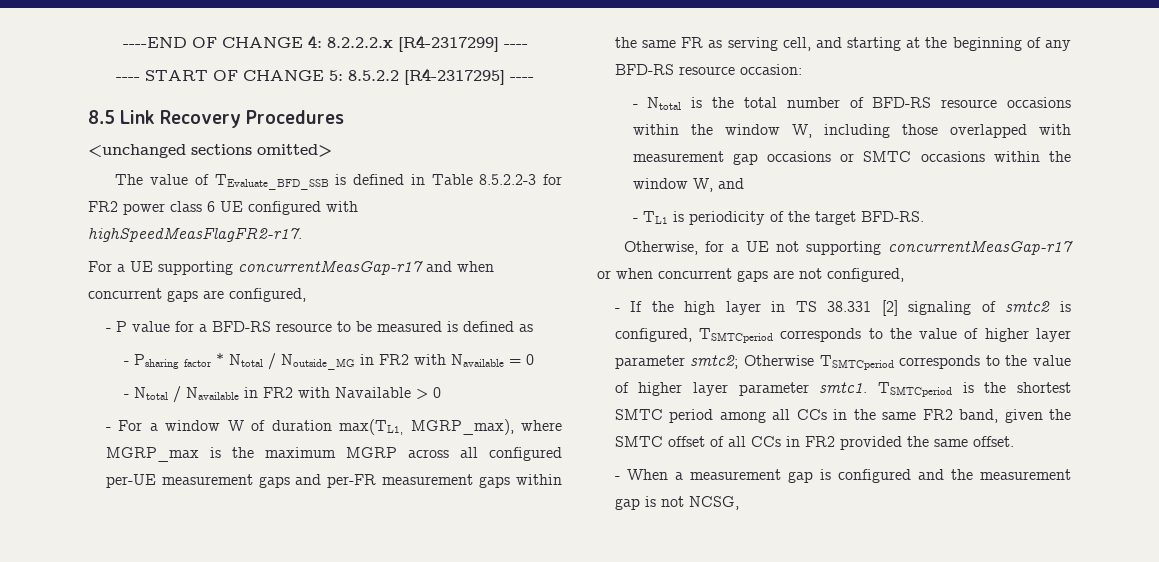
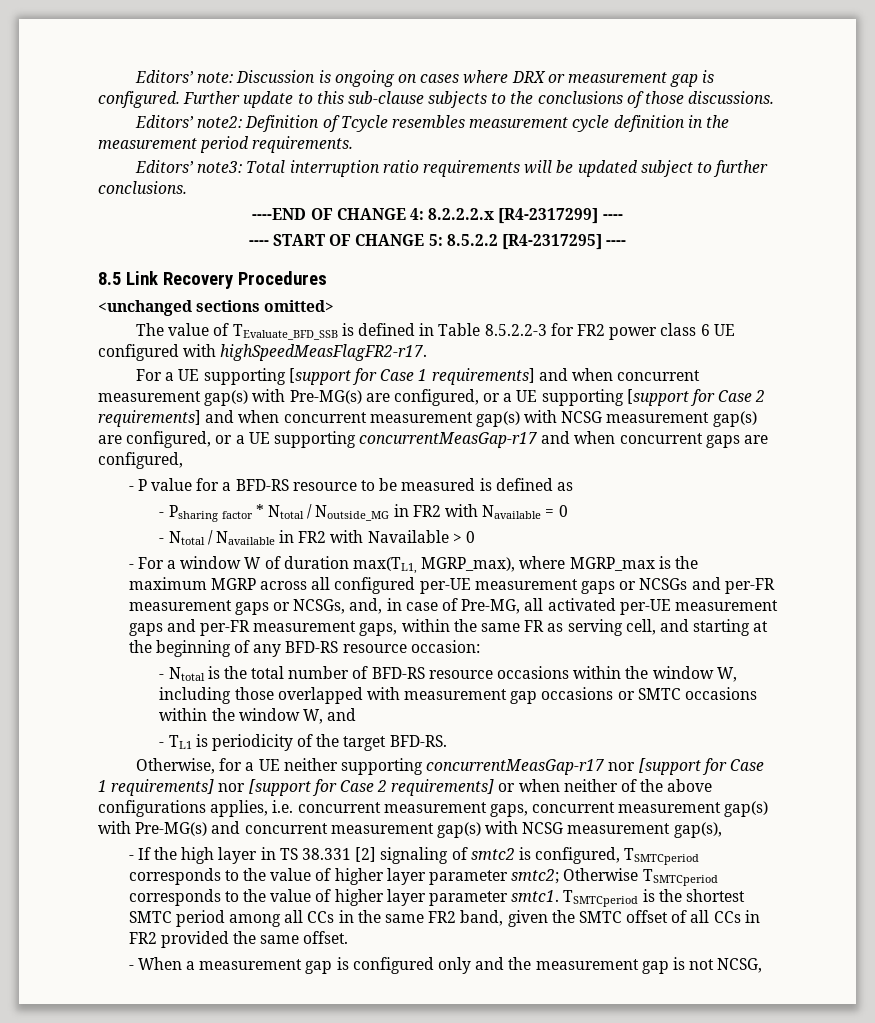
(122, 42) none -> [135,70,715,87] [98,91,775,108] [135,115,729,132] [98,136,354,153] [135,160,769,177] [98,181,187,194] Editors’ note: Discussion is ongoing on cases where DRX or measurement gap is configured. Further update to this sub-clause subjects to the conclusions of those discussions. // Editors’ note2: Definition of Tcycle resembles measurement cycle definition in the measurement period requirements. // Editors’ note3: Total interruption ratio requirements will be updated subject to further conclusions. //
(233, 268) none -> [288,368,701,385] [98,389,766,406] [98,410,757,427] [98,431,356,448] [support for Case 1 requirements] and when concurrent measurement gap(s) with Pre-MG(s) are configured, or a UE supporting [support for Case 2 requirements] and when concurrent measurement gap(s) with NCSG measurement gap(s) are configured, or a UE supporting
(290, 482) none -> [619,578,688,590] or NCSGs
(511, 482) none -> [273,598,778,615] [128,619,398,636] or NCSGs, and, in case of Pre-MG, all activated per-UE measurement gaps and per-FR measurement gaps,
[776,240,1073,255] [597,268,904,282] not supporting concurrentMeasGap-r17 or when concurrent gaps are not configured, -> [283,758,764,775] [98,779,713,796] [98,800,769,817] [98,821,722,838] neither supporting concurrentMeasGap-r17 nor [support for Case 1 requirements] nor [support for Case 2 requirements] or when neither of the above configurations applies, i.e. concurrent measurement gaps, concurrent measurement gap(s) with Pre-MG(s) and concurrent measurement gap(s) with NCSG measurement gap(s),
(911, 476) none -> [437,957,471,974] only

